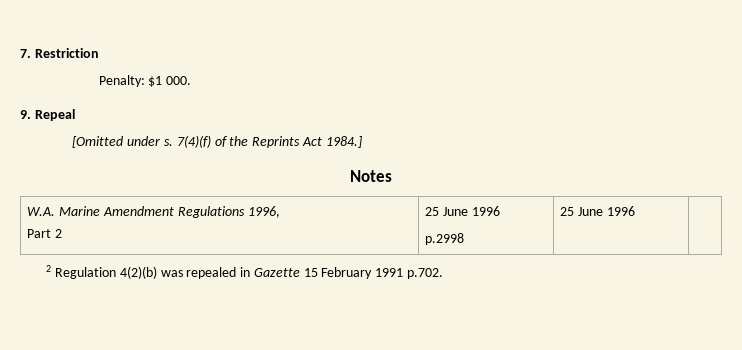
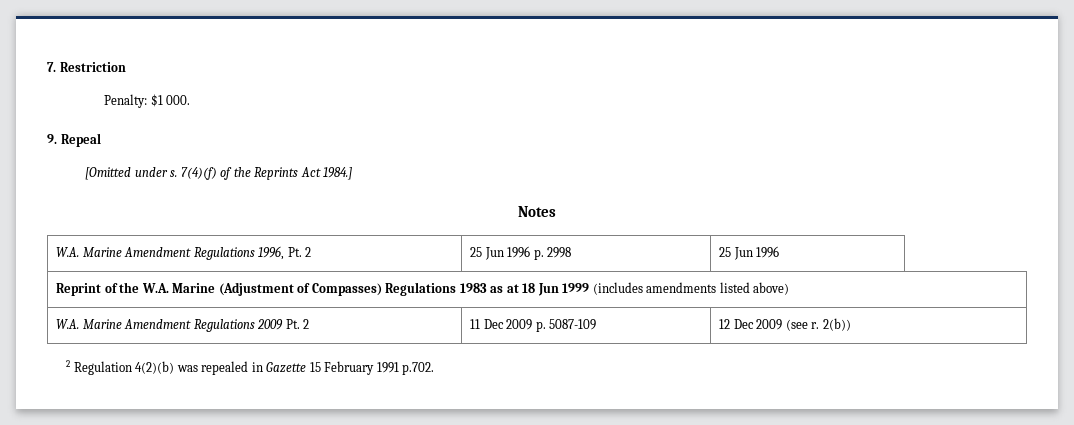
[27,229,52,238] // Part -> [287,247,302,257] Pt.
[443,206,501,216] [425,233,465,245] [560,206,636,216] June 1996 // p.2998 | 25 June 1996 | -> [484,246,572,260] [719,246,780,260] [56,282,790,296] [56,319,310,332] [470,319,597,332] [719,318,851,331] Jun 1996 p. 2998 | 25 Jun 1996 // Reprint of the W.A. Marine (Adjustment of Compasses) Regulations 1983 as at 18 Jun 1999 (includes amendments listed above) // W.A. Marine Amendment Regulations 2009 Pt. 2 | 11 Dec 2009 p. 5087-109 | 12 Dec 2009 (see r. 2(b))

